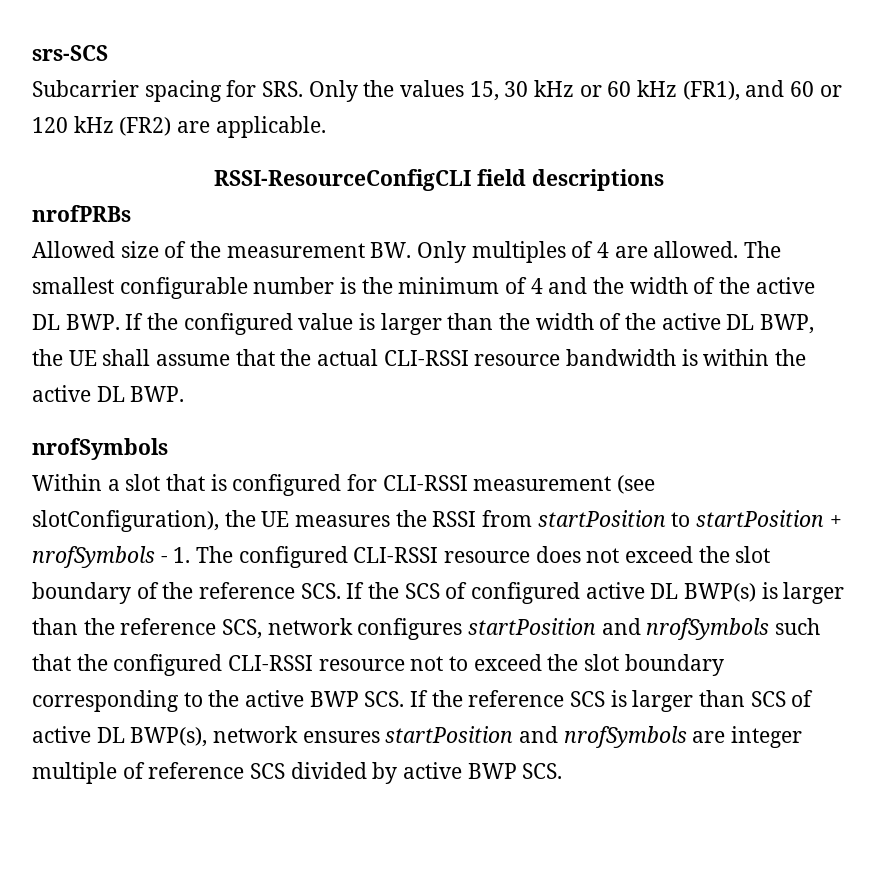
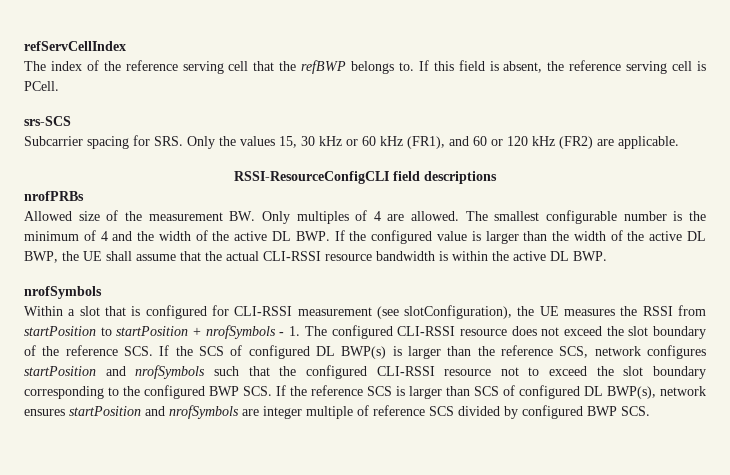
(32, 53) none -> [24,41,126,51] [24,60,707,74] [24,81,59,91] refServCellIndex // The index of the reference serving cell that the refBWP belongs to. If this field is absent, the reference serving cell is PCell. //
[585,582,645,599] active -> (310, 352) none
[245,690,305,707] active -> [144,385,205,399] configured
[32,726,91,743] active -> [519,385,580,399] configured
[403,762,463,779] active -> [522,405,583,419] configured

